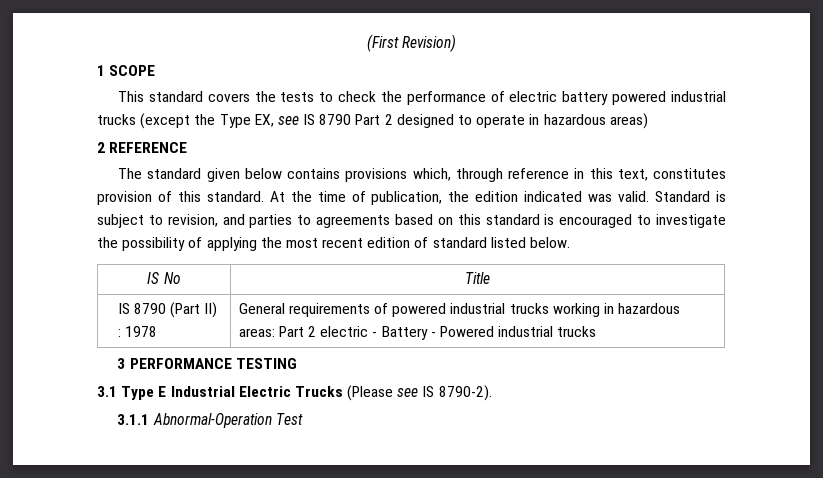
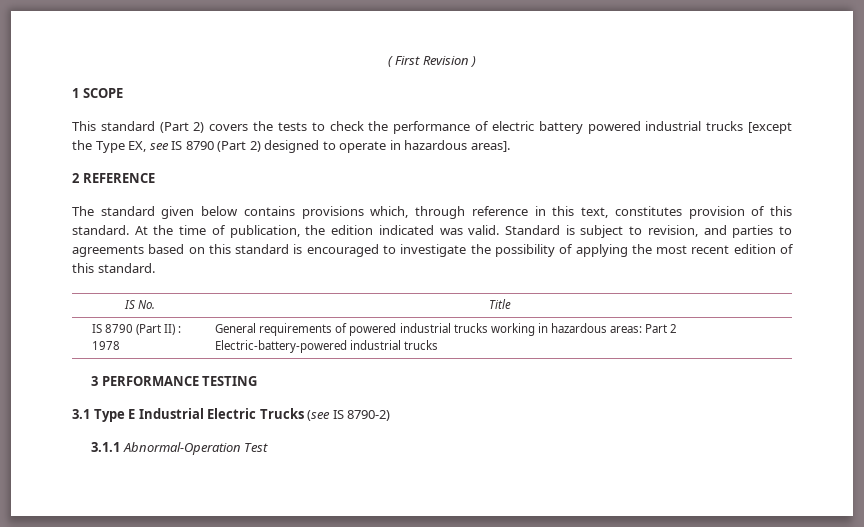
[366,34,457,52] (First Revision) -> [387,56,477,67] ( First Revision )
(203, 96) none -> [159,122,205,133] (Part 2)
[140,113,191,129] (except -> [748,122,793,134] [except
[355,114,393,125] Part 2 -> [217,141,261,152] (Part 2)
[609,113,648,129] areas) -> [470,141,510,152] areas].
[432,237,571,248] [147,272,181,284] standard listed below. // IS No -> [72,263,155,273] [123,300,156,309] this standard. // IS No.
[320,326,494,340] electric - Battery - Powered -> [215,340,348,353] Electric-battery-powered
[347,385,492,401] (Please see IS 8790-2). -> [307,410,391,421] (see IS 8790-2)

